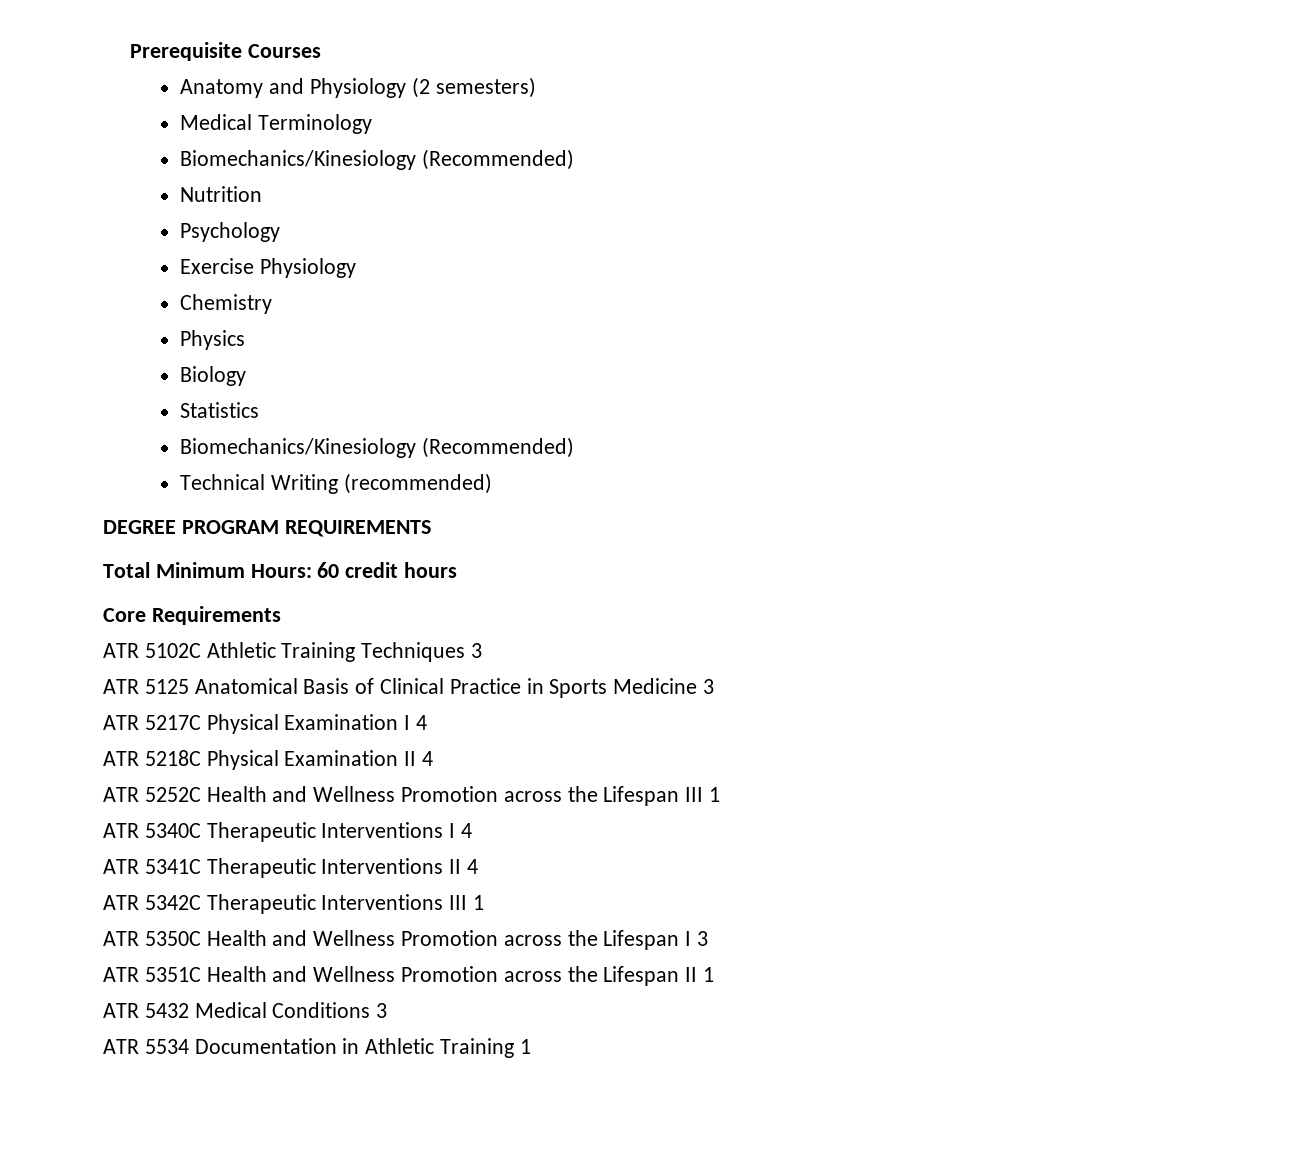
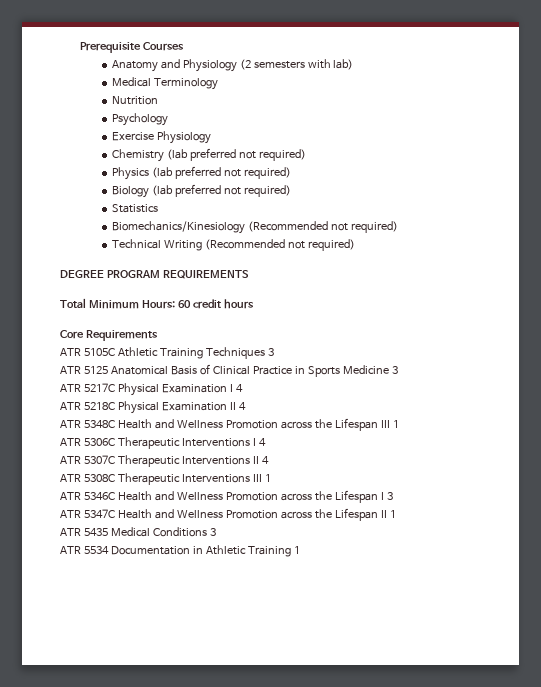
[435,77,536,98] semesters) -> [253,59,354,70] semesters with lab)
[180,149,575,170] // Biomechanics/Kinesiology (Recommended) -> (218, 84) none
[180,330,246,350] [180,366,247,386] // Physics // Biology -> [166,148,306,161] [111,166,291,180] [111,184,291,198] (lab preferred not required) // Physics (lab preferred not required) // Biology (lab preferred not required)
[422,437,575,458] (Recommended) -> [247,221,398,233] (Recommended not required)
[343,473,492,494] (recommended) -> [204,239,355,251] (Recommended not required)
[144,643,201,658] 5102C -> [83,348,115,356] 5105C
[144,787,201,802] 5252C -> [83,420,115,428] 5348C
[144,823,201,838] 5340C -> [83,438,115,446] 5306C
[144,859,201,874] 5341C -> [83,455,115,464] 5307C
[144,895,201,910] 5342C -> [83,474,115,482] 5308C
[144,931,201,946] 5350C -> [83,492,115,500] 5346C
[144,967,201,982] 5351C -> [83,509,115,518] 5347C
[144,1003,189,1018] 5432 -> [83,528,108,536] 5435

